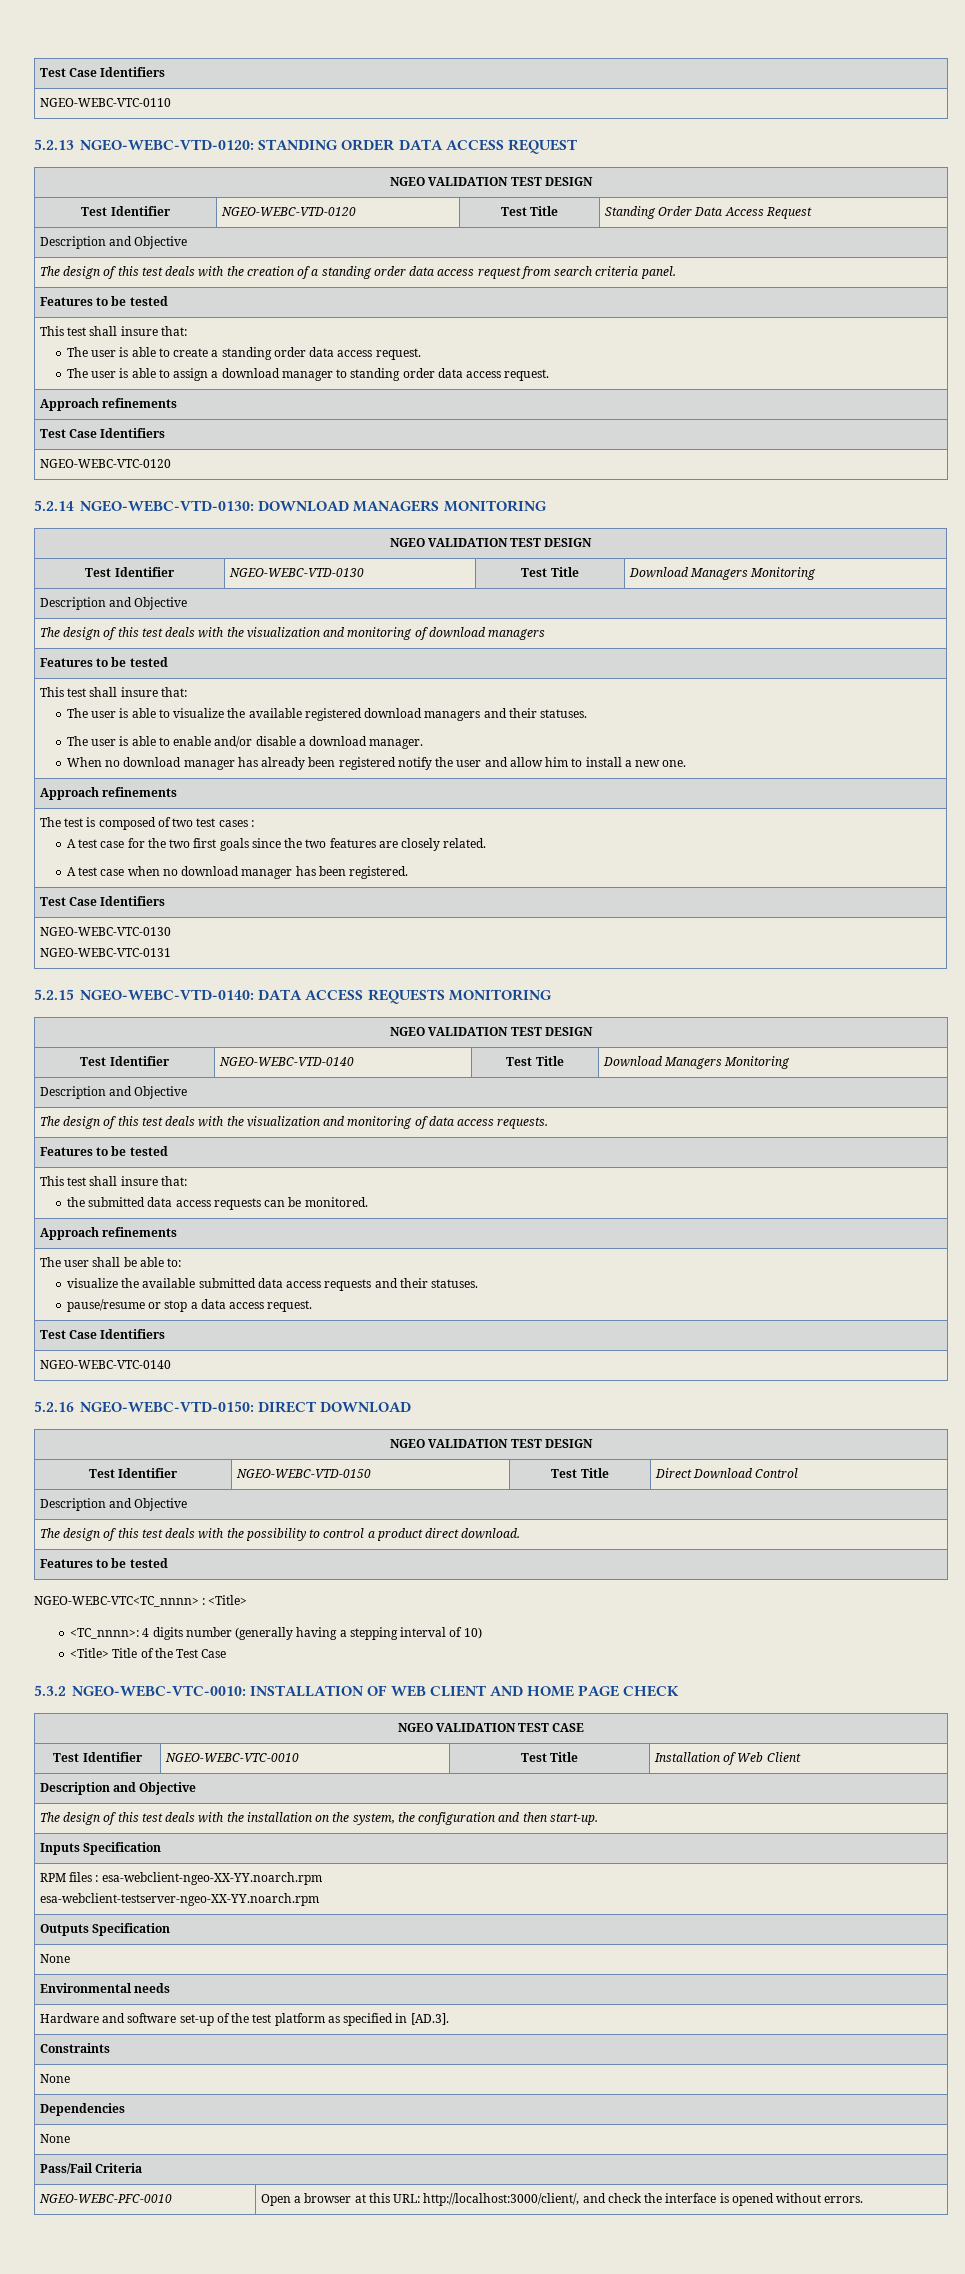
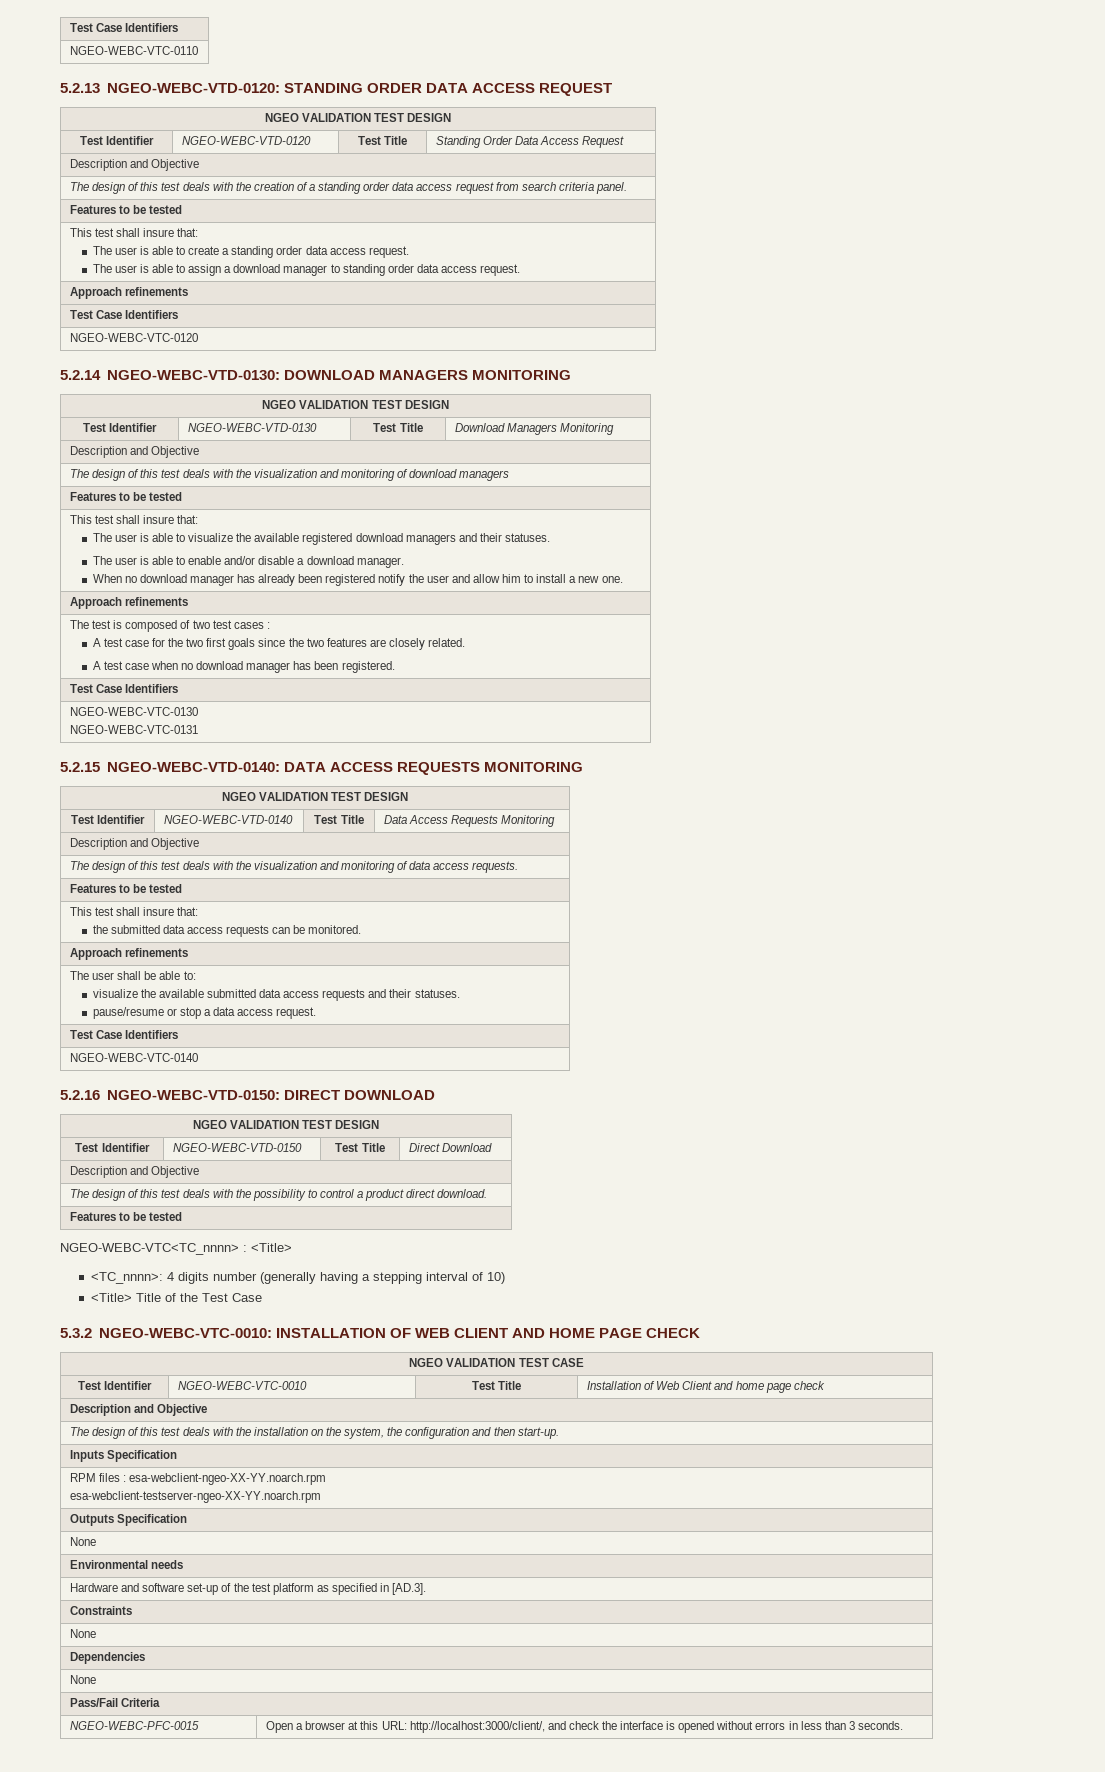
[602,1056,723,1069] Download Managers -> [383,815,499,827] Data Access Requests
[755,1468,799,1478] Control -> (493, 1147) none
(801, 1757) none -> [714,1381,825,1393] and home page check
[38,2194,172,2203] NGEO-WEBC-PFC-0010 -> [69,1721,199,1730] NGEO-WEBC-PFC-0015
[824,2196,864,2203] errors. -> [755,1721,903,1730] errors in less than 3 seconds.

